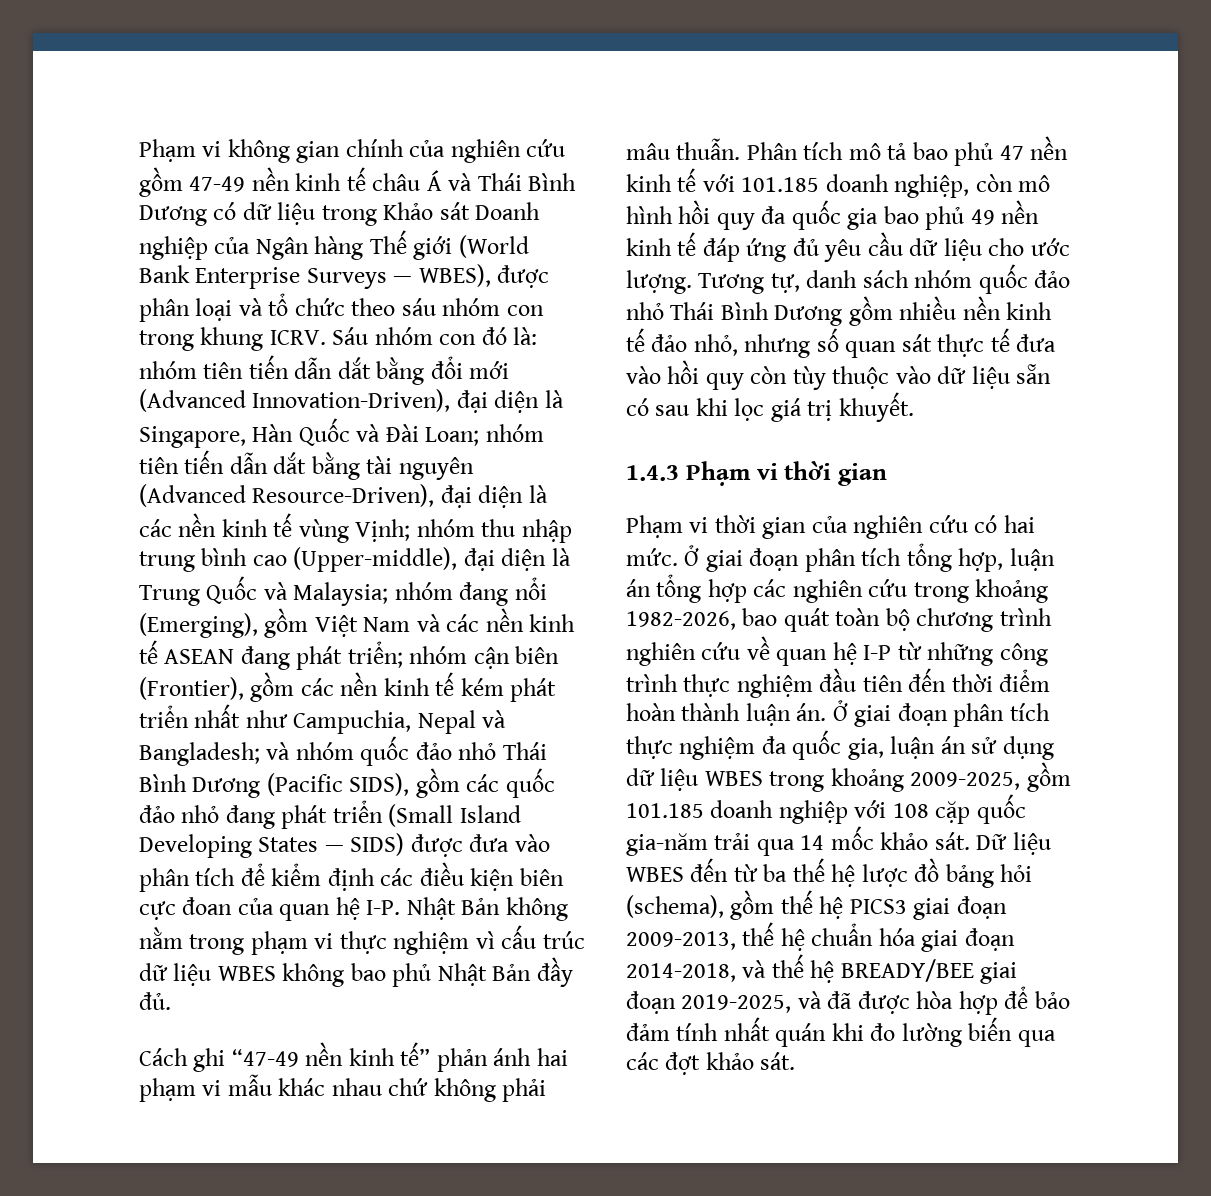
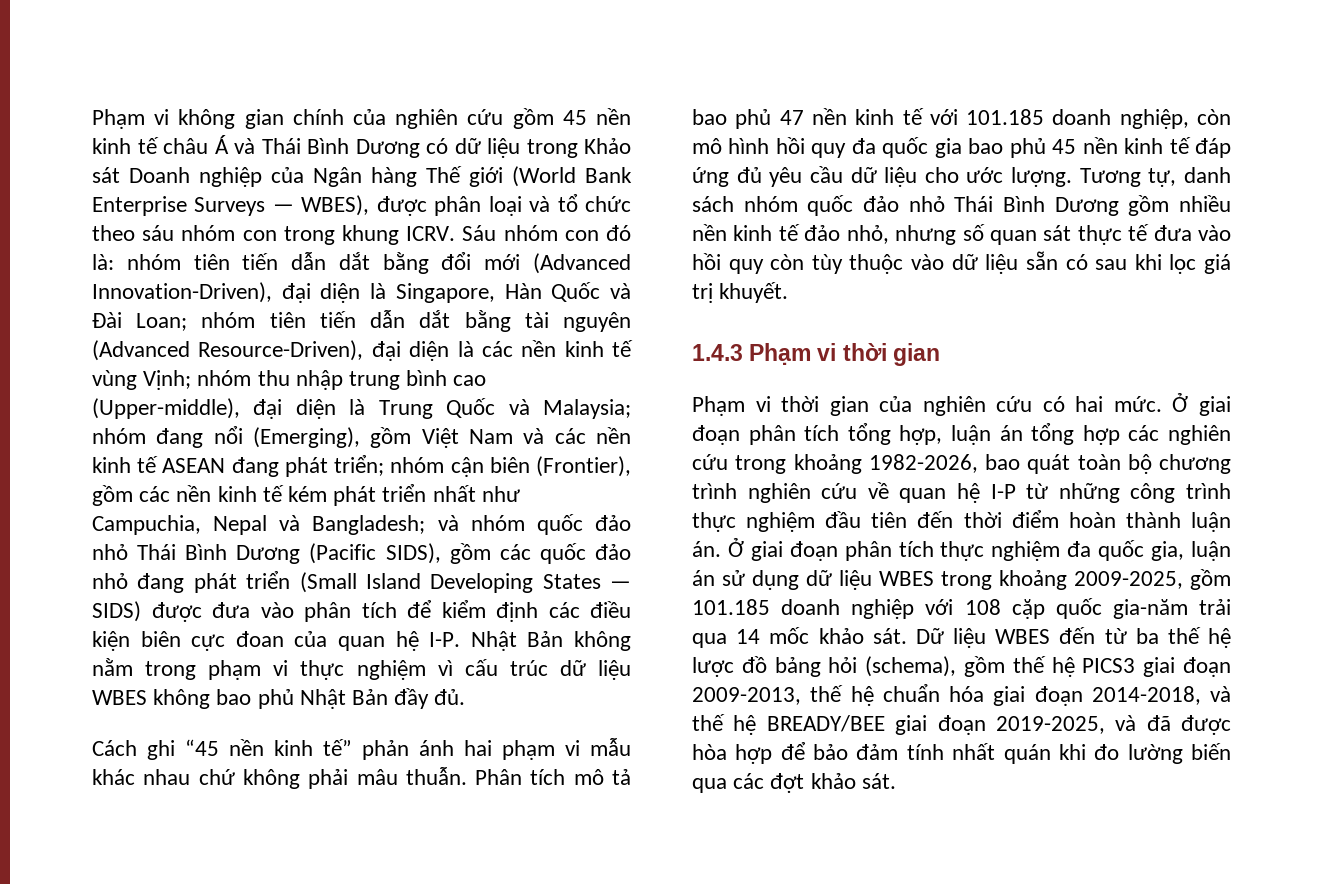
[189,176,246,192] 47-49 -> [562,110,587,125] 45
[231,1049,299,1067] “47-49 -> [185,739,219,756] “45
[970,209,995,225] 49 -> [1052,139,1077,154] 45

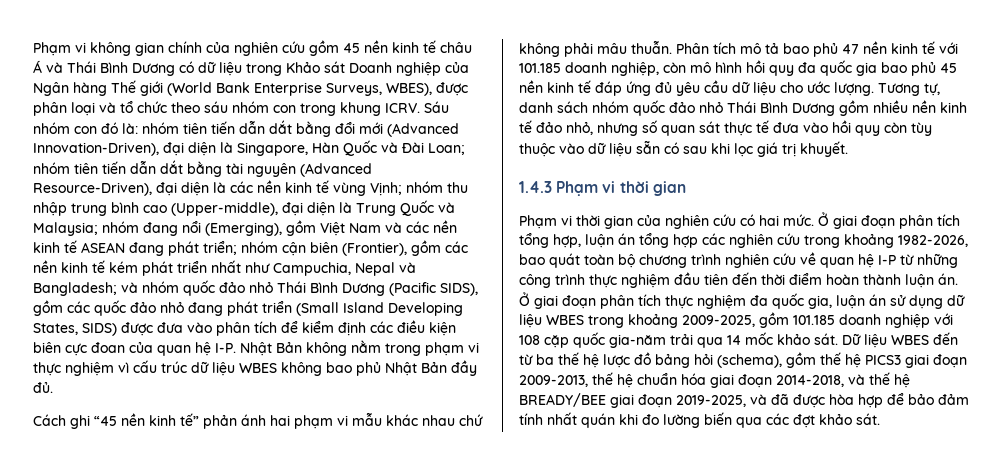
[194,197,294,216] Surveys — -> [326,83,382,96] Surveys,
[542,574,631,589] States — -> [33,323,78,335] States,

